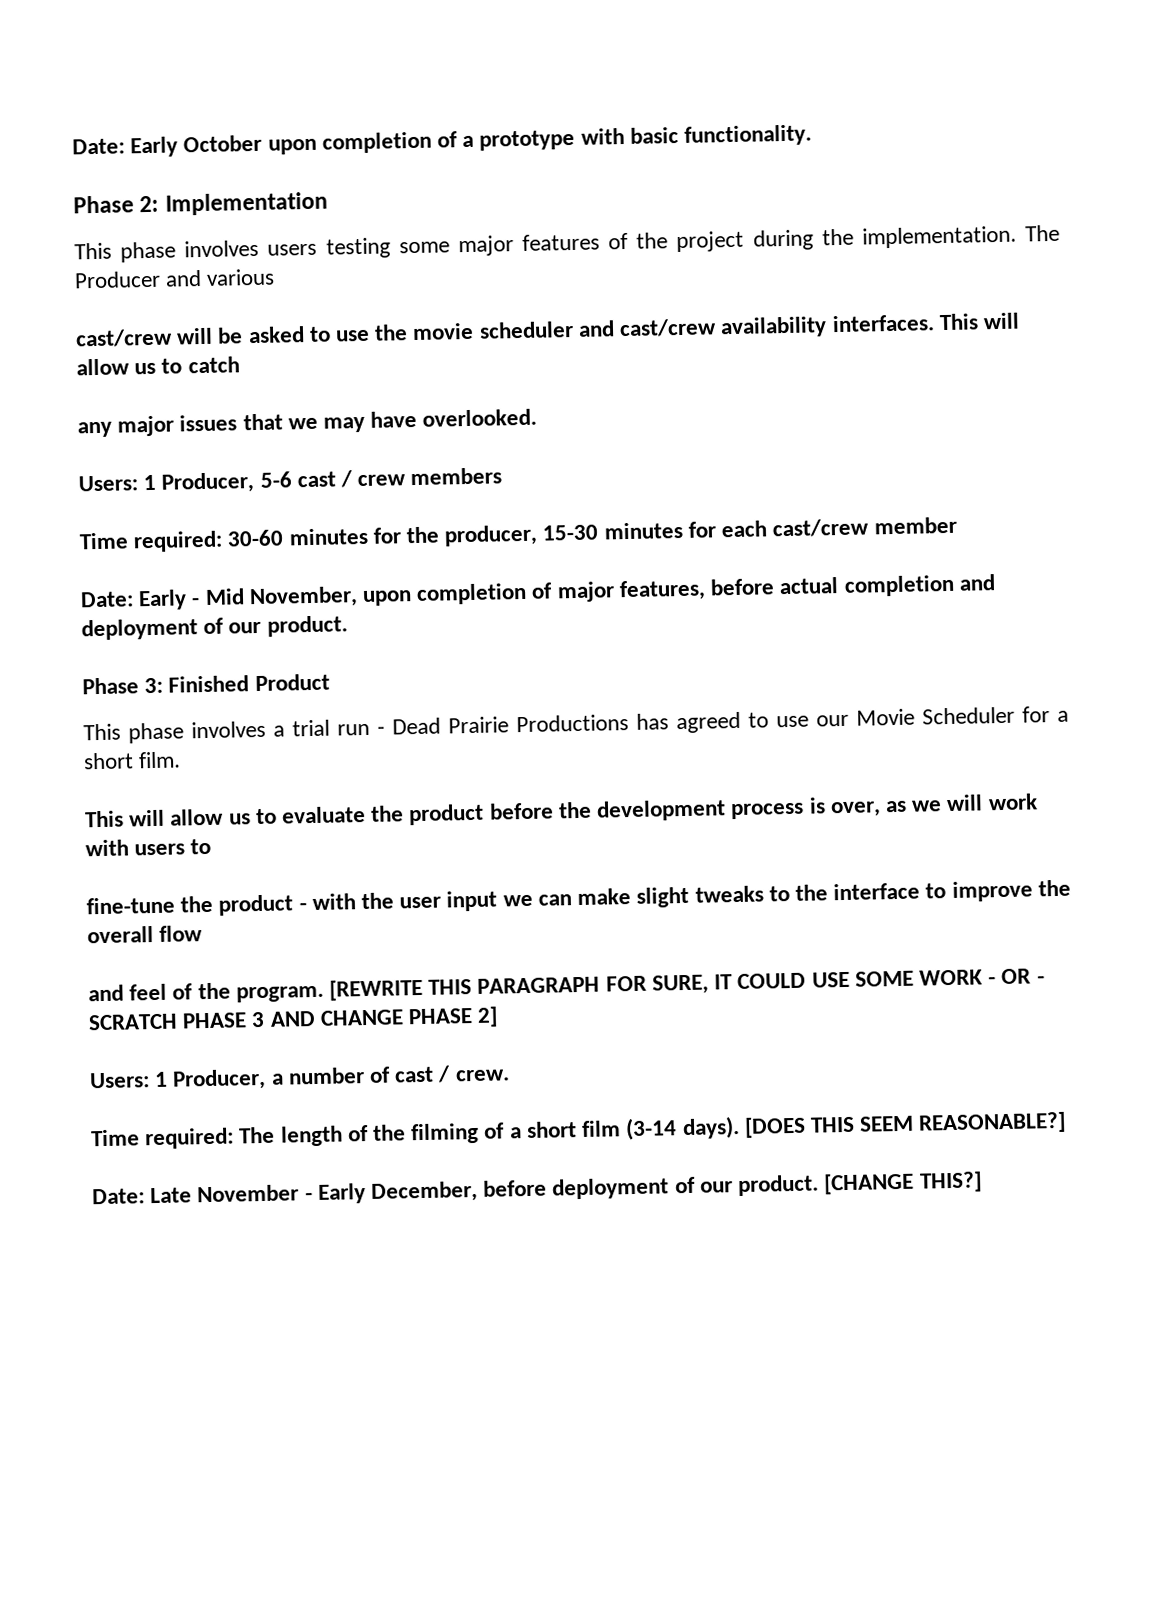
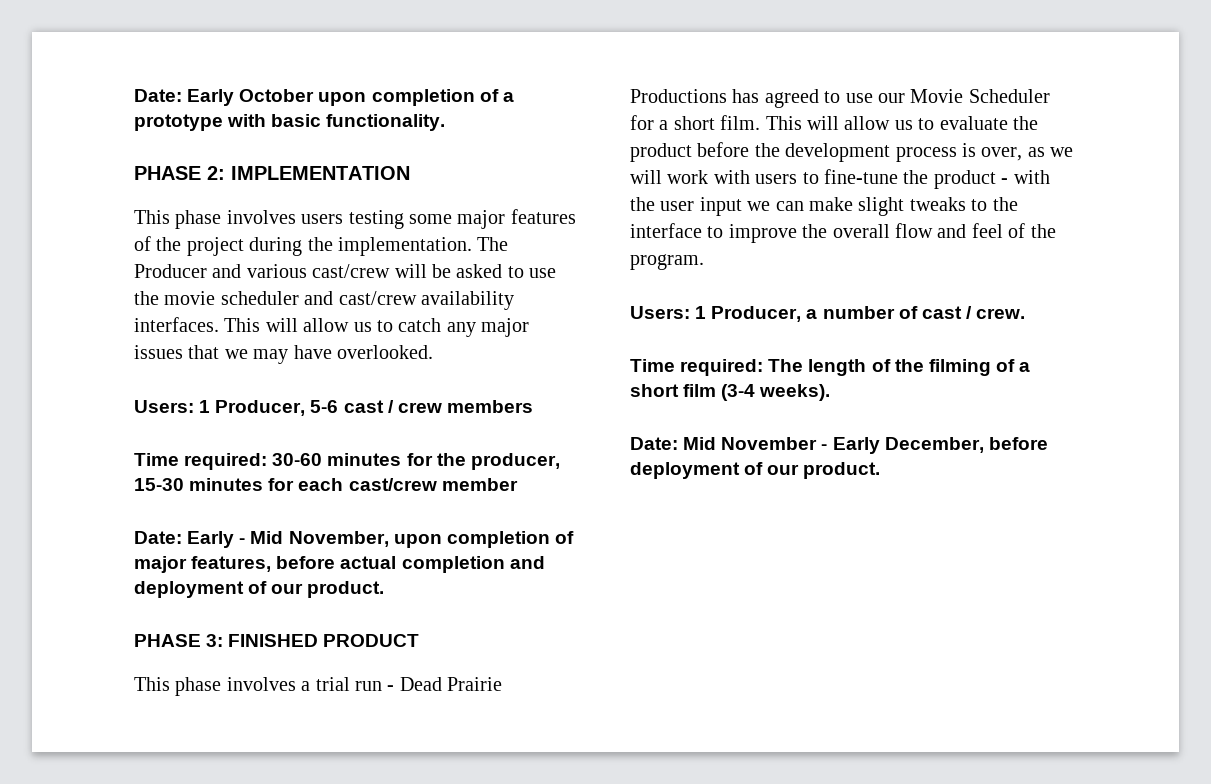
[73,191,328,216] Phase 2: Implementation -> [134,166,410,180] PHASE 2: IMPLEMENTATION
(276, 277) // -> (307, 271) none
(240, 365) // -> (442, 325) none
[82,673,330,695] Phase 3: Finished Product -> [134,634,420,647] PHASE 3: FINISHED PRODUCT
(182, 760) // -> (761, 122) none
(212, 846) // -> (819, 178) none
(204, 933) // -> (933, 230) none
[329,968,1045,1001] [88,1006,499,1031] [REWRITE THIS PARAGRAPH FOR SURE, IT COULD USE SOME WORK - OR - SCRATCH PHASE 3 AND CHANGE PHASE 2] -> (704, 262) none
[625,1111,1067,1141] [92,1187,193,1205] (3-14 days). [DOES THIS SEEM REASONABLE?] // Date: Late -> [721,384,831,401] [630,437,717,450] (3-4 weeks). // Date: Mid
[823,1171,982,1195] [CHANGE THIS?] -> (881, 470) none

